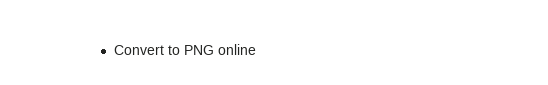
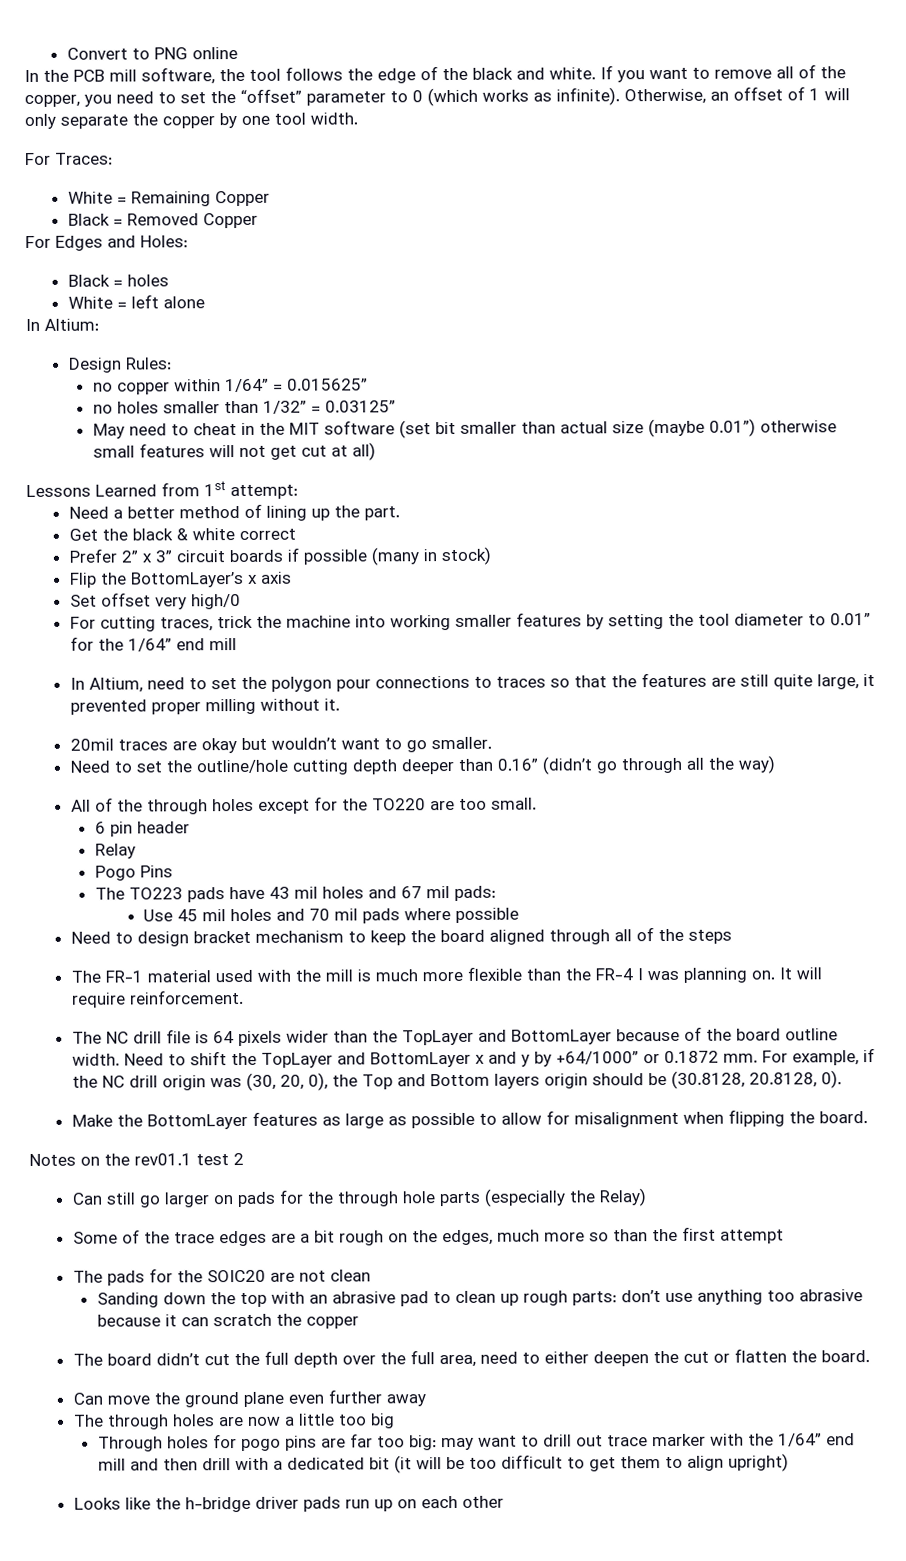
(256, 49) none -> [24,64,846,85] [24,86,850,108] [24,112,358,130] [25,152,113,166] [67,190,270,207] [67,212,258,229] [25,235,188,251] [67,274,169,287] [67,294,205,309] [25,318,99,332] [68,357,172,373] [92,378,368,395] [92,400,396,414] [92,418,837,439] [92,442,376,461] [26,481,298,500] [68,503,400,521] [68,528,296,541] [68,546,491,566] [69,571,292,588] [69,592,241,610] [69,612,871,632] [69,636,237,652] [69,672,875,693] [69,698,340,715] [69,736,492,754] [69,755,775,775] [70,796,537,815] [94,821,190,837] [94,843,136,859] [94,865,173,881] [94,885,496,903] [142,907,519,924] [70,927,732,947] [70,966,822,983] [70,989,244,1008] [71,1026,838,1047] [71,1048,875,1068] [71,1070,842,1091] [71,1109,868,1130] [29,1152,244,1166] [71,1188,647,1208] [72,1226,784,1247] [72,1268,371,1286] [96,1289,863,1308] [96,1313,359,1329] [72,1348,870,1368] [72,1389,426,1408] [72,1413,395,1430] [97,1433,855,1452] [97,1453,789,1474] [73,1495,504,1513] // In the PCB mill software, the tool follows the edge of the black and white. If you want to remove all of the copper, you need to set the “offset” parameter to 0 (which works as infinite). Otherwise, an offset of 1 will only separate the copper by one tool width. // For Traces: // White = Remaining Copper // Black = Removed Copper // For Edges and Holes: // Black = holes // White = left alone // In Altium: // Design Rules: // no copper within 1/64” = 0.015625” // no holes smaller than 1/32” = 0.03125” // May need to cheat in the MIT software (set bit smaller than actual size (maybe 0.01”) otherwise small features will not get cut at all) // Lessons Learned from 1st attempt: // Need a better method of lining up the part. // Get the black & white correct // Prefer 2” x 3” circuit boards if possible (many in stock) // Flip the BottomLayer’s x axis // Set offset very high/0 // For cutting traces, trick the machine into working smaller features by setting the tool diameter to 0.01” for the 1/64” end mill // In Altium, need to set the polygon pour connections to traces so that the features are still quite large, it prevented proper milling without it. // 20mil traces are okay but wouldn’t want to go smaller. // Need to set the outline/hole cutting depth deeper than 0.16” (didn’t go through all the way) // All of the through holes except for the TO220 are too small. // 6 pin header // Relay // Pogo Pins // The TO223 pads have 43 mil holes and 67 mil pads: // Use 45 mil holes and 70 mil pads where possible // Need to design bracket mechanism to keep the board aligned through all of the steps // The FR-1 material used with the mill is much more flexible than the FR-4 I was planning on. It will require reinforcement. // The NC drill file is 64 pixels wider than the TopLayer and BottomLayer because of the board outline width. Need to shift the TopLayer and BottomLayer x and y by +64/1000” or 0.1872 mm. For example, if the NC drill origin was (30, 20, 0), the Top and Bottom layers origin should be (30.8128, 20.8128, 0). // Make the BottomLayer features as large as possible to allow for misalignment when flipping the board. // Notes on the rev01.1 test 2 // Can still go larger on pads for the through hole parts (especially the Relay) // Some of the trace edges are a bit rough on the edges, much more so than the first attempt // The pads for the SOIC20 are not clean // Sanding down the top with an abrasive pad to clean up rough parts: don’t use anything too abrasive because it can scratch the copper // The board didn’t cut the full depth over the full area, need to either deepen the cut or flatten the board. // Can move the ground plane even further away // The through holes are now a little too big // Through holes for pogo pins are far too big: may want to drill out trace marker with the 1/64” end mill and then drill with a dedicated bit (it will be too difficult to get them to align upright) // Looks like the h-bridge driver pads run up on each other

